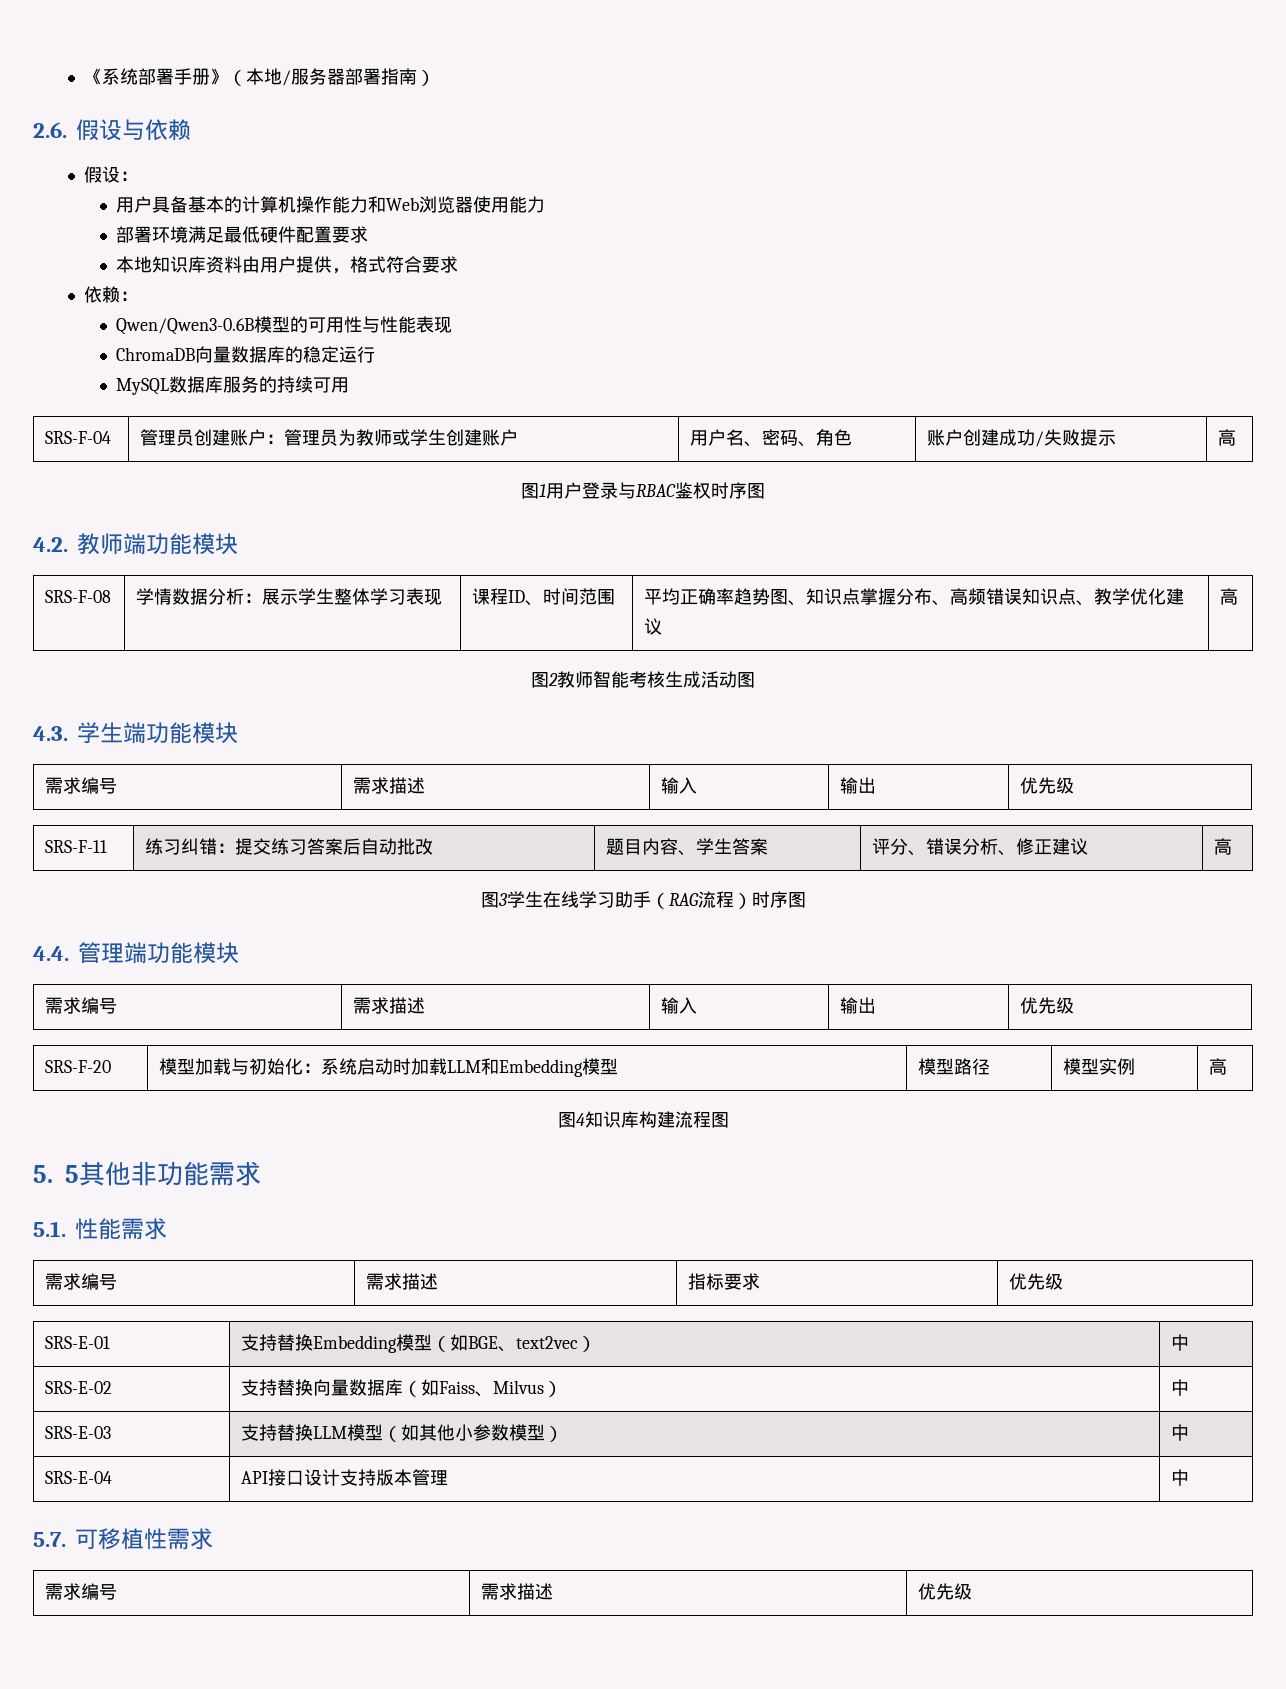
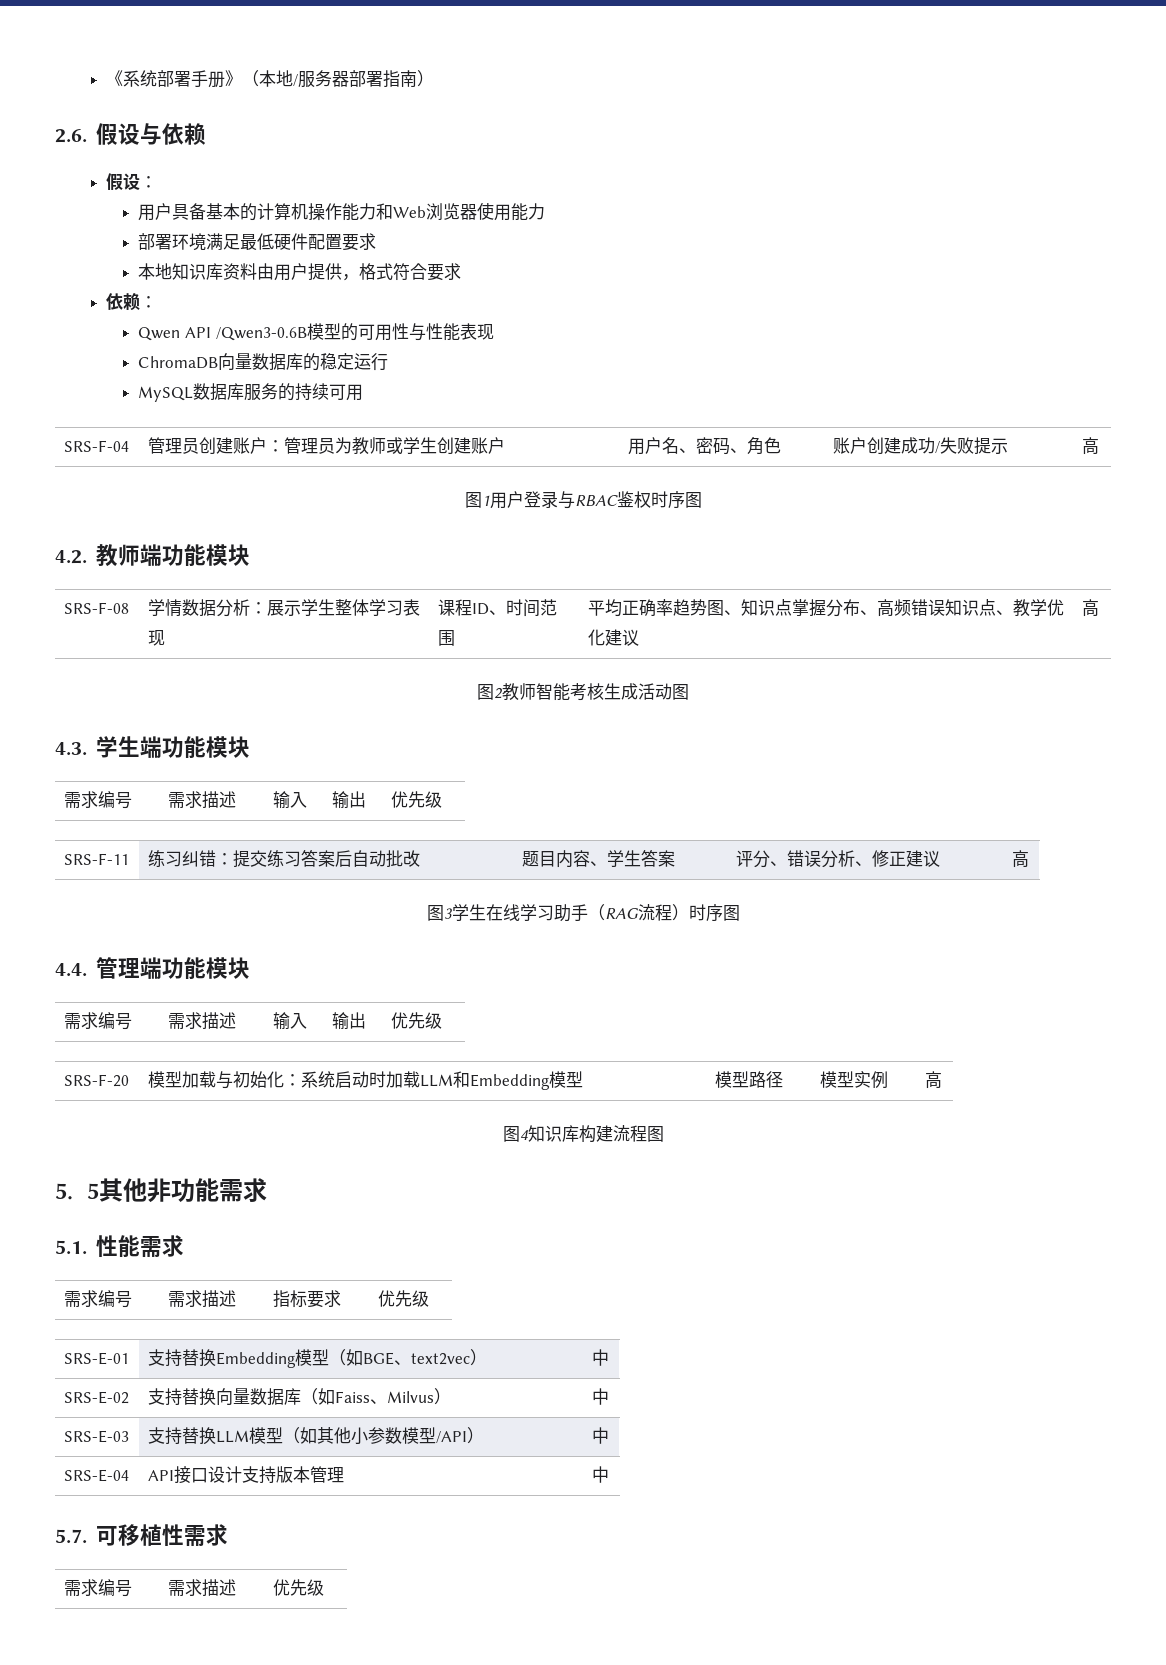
[115,318,254,335] Qwen/Qwen3-0.6B -> [138,327,307,341] Qwen API /Qwen3-0.6B
(546, 1432) none -> [436,1431,468,1443] /API

